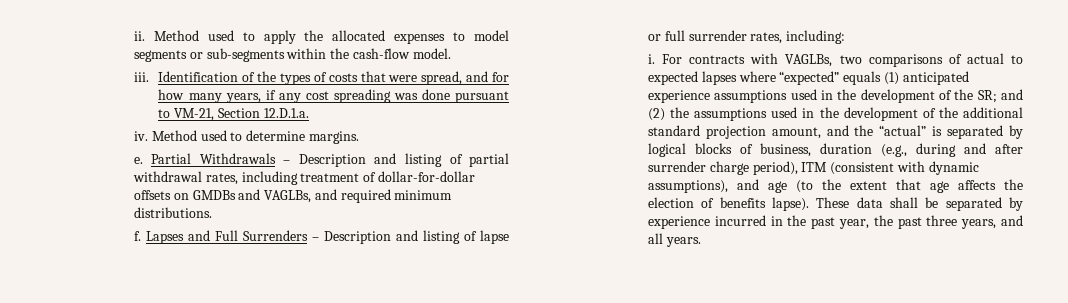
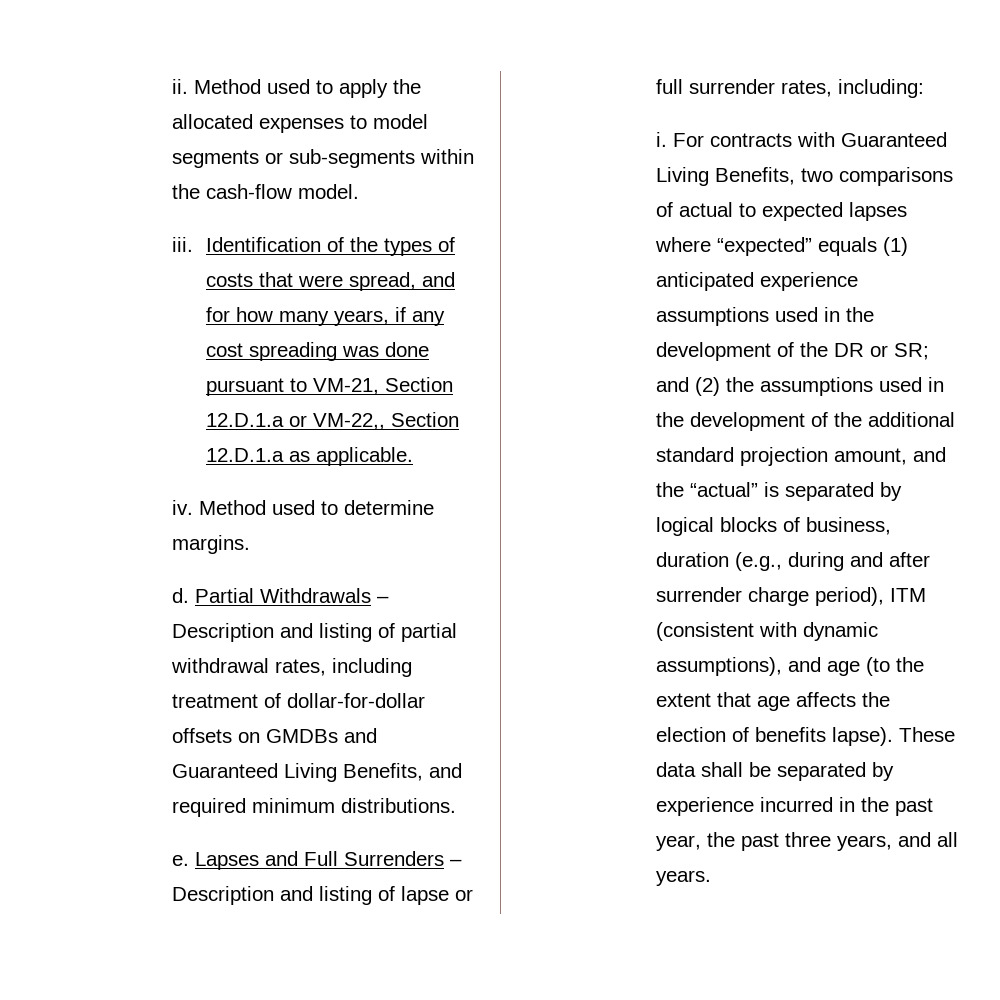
[263,108,309,118] 12.D.1.a. -> [206,412,460,430] [206,447,414,466] 12.D.1.a or VM-22,, Section 12.D.1.a as applicable.
[133,157,143,164] e. -> [171,588,189,603] d.
[264,190,312,203] VAGLBs, -> [171,763,423,782] Guaranteed Living Benefits,
[133,231,141,241] f. -> [171,855,189,866] e.
[785,54,833,67] VAGLBs, -> [840,132,947,147] [655,167,795,186] Guaranteed Living Benefits,
(974, 94) none -> [833,343,888,357] DR or

